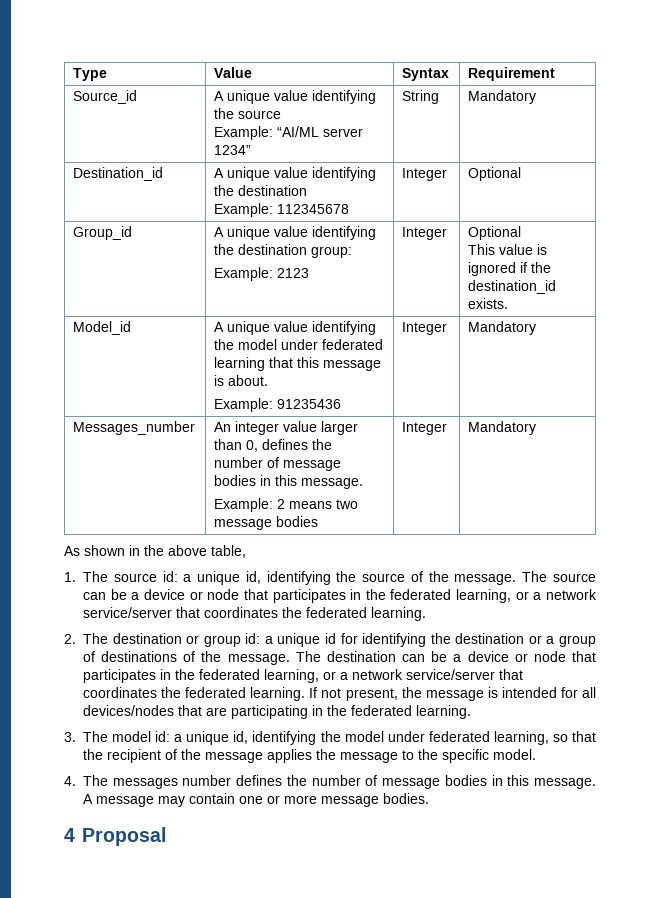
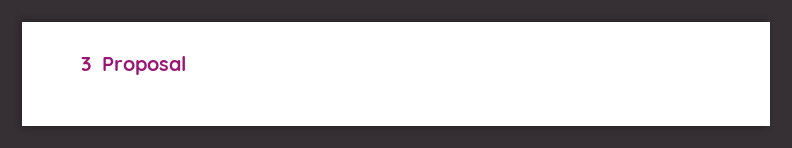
[73,68,108,81] [214,67,253,78] [402,68,450,81] [468,67,556,81] [73,90,138,104] [214,90,377,104] [214,108,282,119] [214,126,364,140] [214,145,252,155] [402,90,440,104] [468,90,537,104] [73,167,164,181] [214,167,377,181] [214,185,308,196] [214,203,350,217] [402,168,448,181] [468,167,522,181] [73,226,133,240] [214,226,377,240] [214,244,353,258] [214,267,310,281] [402,227,448,240] [468,226,522,240] [468,244,548,255] [468,262,552,276] [468,280,557,294] [468,298,509,309] [73,321,132,335] [214,321,377,335] [214,339,384,350] [214,357,382,371] [214,375,269,386] [214,398,342,412] [402,322,448,335] [468,321,537,335] [73,421,196,435] [214,421,359,435] [214,439,333,452] [214,457,342,471] [214,475,364,489] [214,498,359,512] [214,516,319,530] [402,422,448,435] [468,421,537,435] [64,545,246,558] [64,571,596,585] [83,589,598,603] [83,607,426,621] [64,633,596,647] [83,651,596,665] [83,669,523,683] [83,687,596,701] [83,705,471,719] [64,731,597,745] [83,749,536,763] [64,775,597,789] [83,793,429,807] [64,828,75,842] Type | Value | Syntax | Requirement // Source_id | A unique value identifying the source // Example: “AI/ML server 1234” | String | Mandatory // Destination_id | A unique value identifying the destination // Example: 112345678 | Integer | Optional // Group_id | A unique value identifying the destination group: // Example: 2123 | Integer | Optional // This value is ignored if the destination_id exists. // Model_id | A unique value identifying the model under federated learning that this message is about. // Example: 91235436 | Integer | Mandatory // Messages_number | An integer value larger than 0, defines the number of message bodies in this message. // Example: 2 means two message bodies | Integer | Mandatory // As shown in the above table, // 1. The source id: a unique id, identifying the source of the message. The source can be a device or node that participates in the federated learning, or a network service/server that coordinates the federated learning. // 2. The destination or group id: a unique id for identifying the destination or a group of destinations of the message. The destination can be a device or node that participates in the federated learning, or a network service/server that coordinates the federated learning. If not present, the message is intended for all devices/nodes that are participating in the federated learning. // 3. The model id: a unique id, identifying the model under federated learning, so that the recipient of the message applies the message to the specific model. // 4. The messages number defines the number of message bodies in this message. A message may contain one or more message bodies. // 4 -> [81,57,91,71] 3

